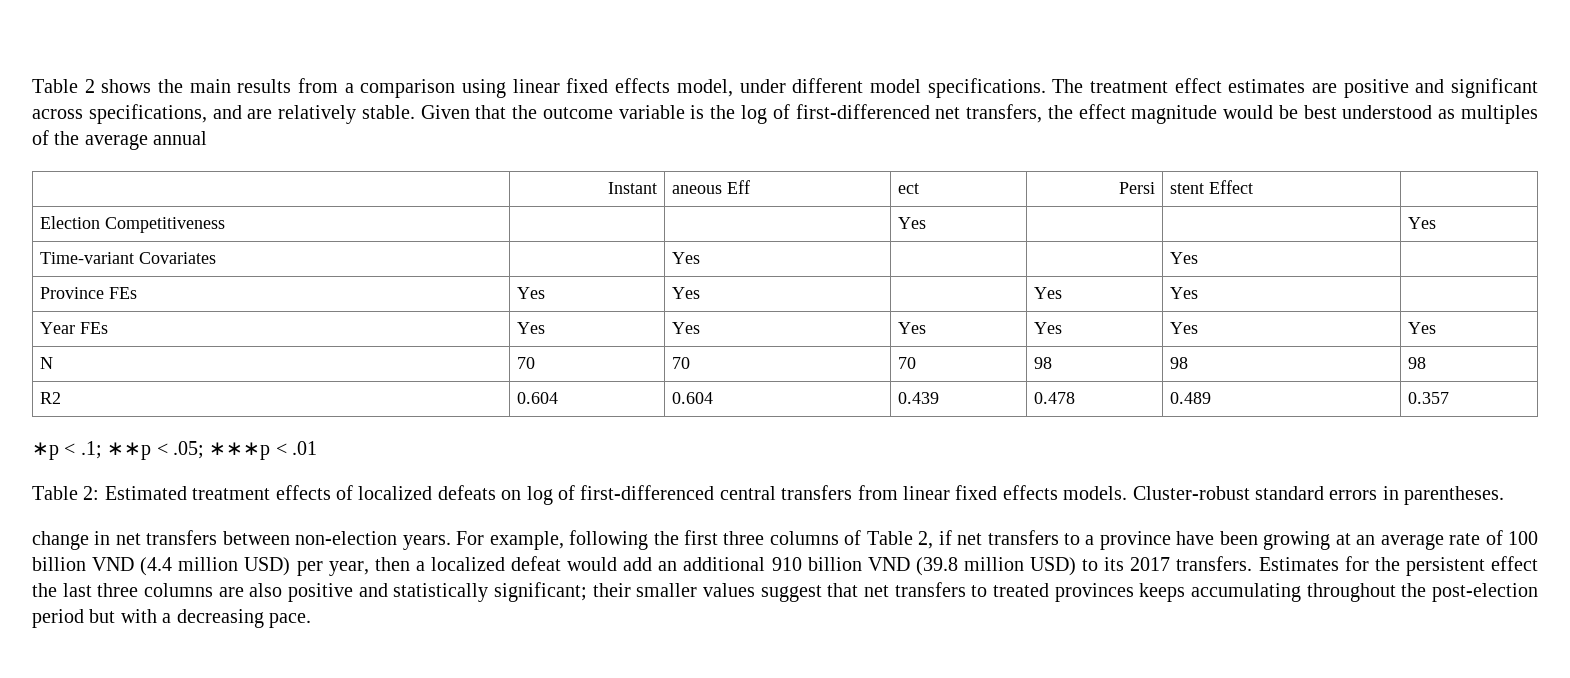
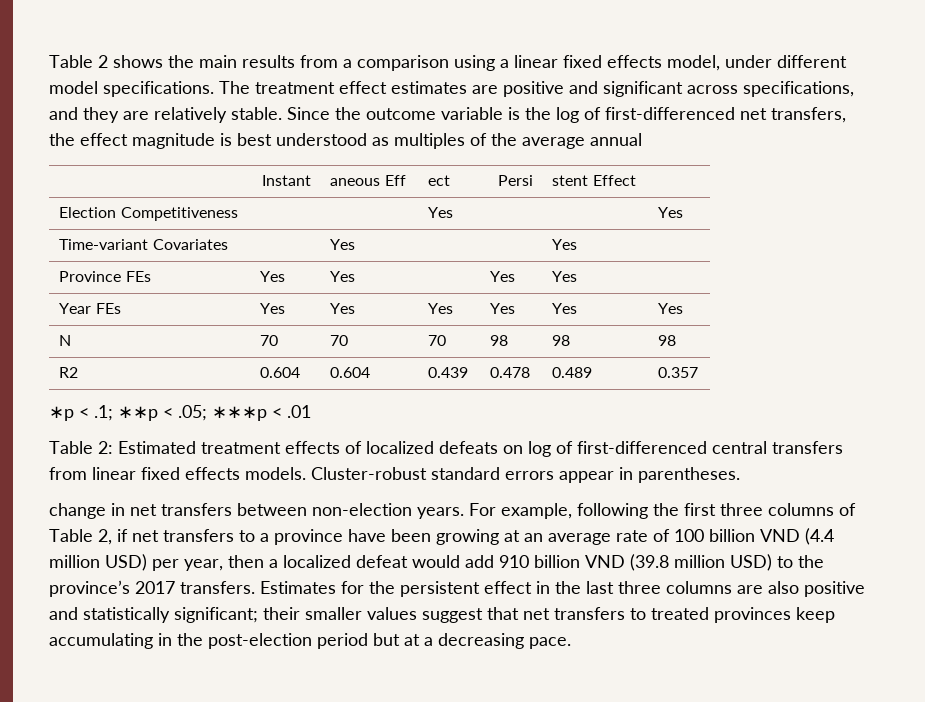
(507, 88) none -> [500,59,509,68] a
(242, 112) none -> [83,107,119,123] they
[420,105,507,119] Given that -> [287,107,330,120] Since
[1223,105,1298,119] would be -> [220,133,232,146] is
(1378, 495) none -> [559,471,614,483] appear
[658,557,766,571] an additional -> (494, 561) none
[1104,557,1125,571] its -> [798,555,824,568] [49,580,130,597] the province’s
(1539, 563) none -> [536,581,550,594] in
[1139,583,1396,602] keeps accumulating throughout -> [796,607,835,623] [49,633,172,649] keep accumulating in
[120,609,157,623] with -> [404,634,420,646] at

